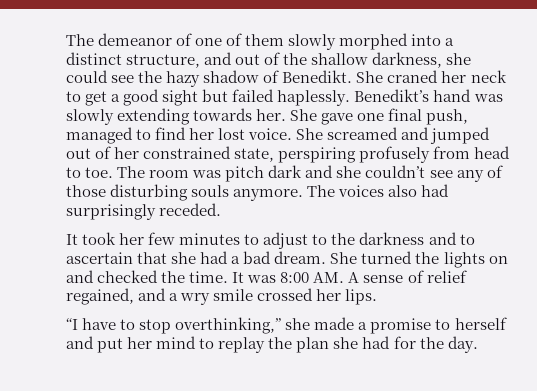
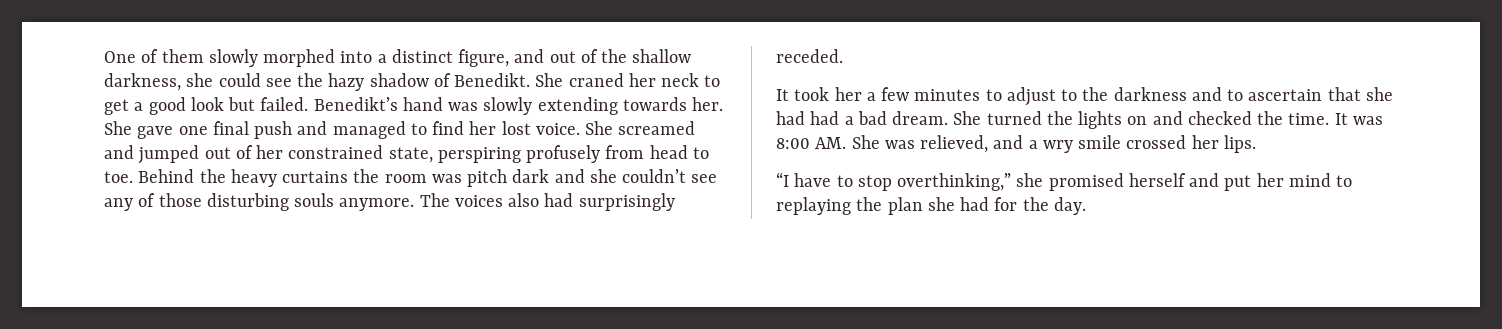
[66,33,223,46] The demeanor of one -> [104,51,136,63] One
[126,54,201,68] structure, -> [458,49,510,67] figure,
[162,89,351,106] sight but failed haplessly. -> [190,97,309,111] look but failed.
[426,109,469,125] push, -> [254,121,328,139] push and
[117,166,146,178] The -> [138,169,380,187] Behind the heavy curtains the
(145, 239) none -> [866,92,876,101] a
(229, 257) none -> [810,111,840,125] had
[348,270,467,283] [66,288,134,305] A sense of relief regained, -> [851,135,989,153] She was relieved,
[314,317,451,334] made a promise to -> [1048,173,1124,191] promised
[218,337,266,353] replay -> [776,197,851,215] replaying

